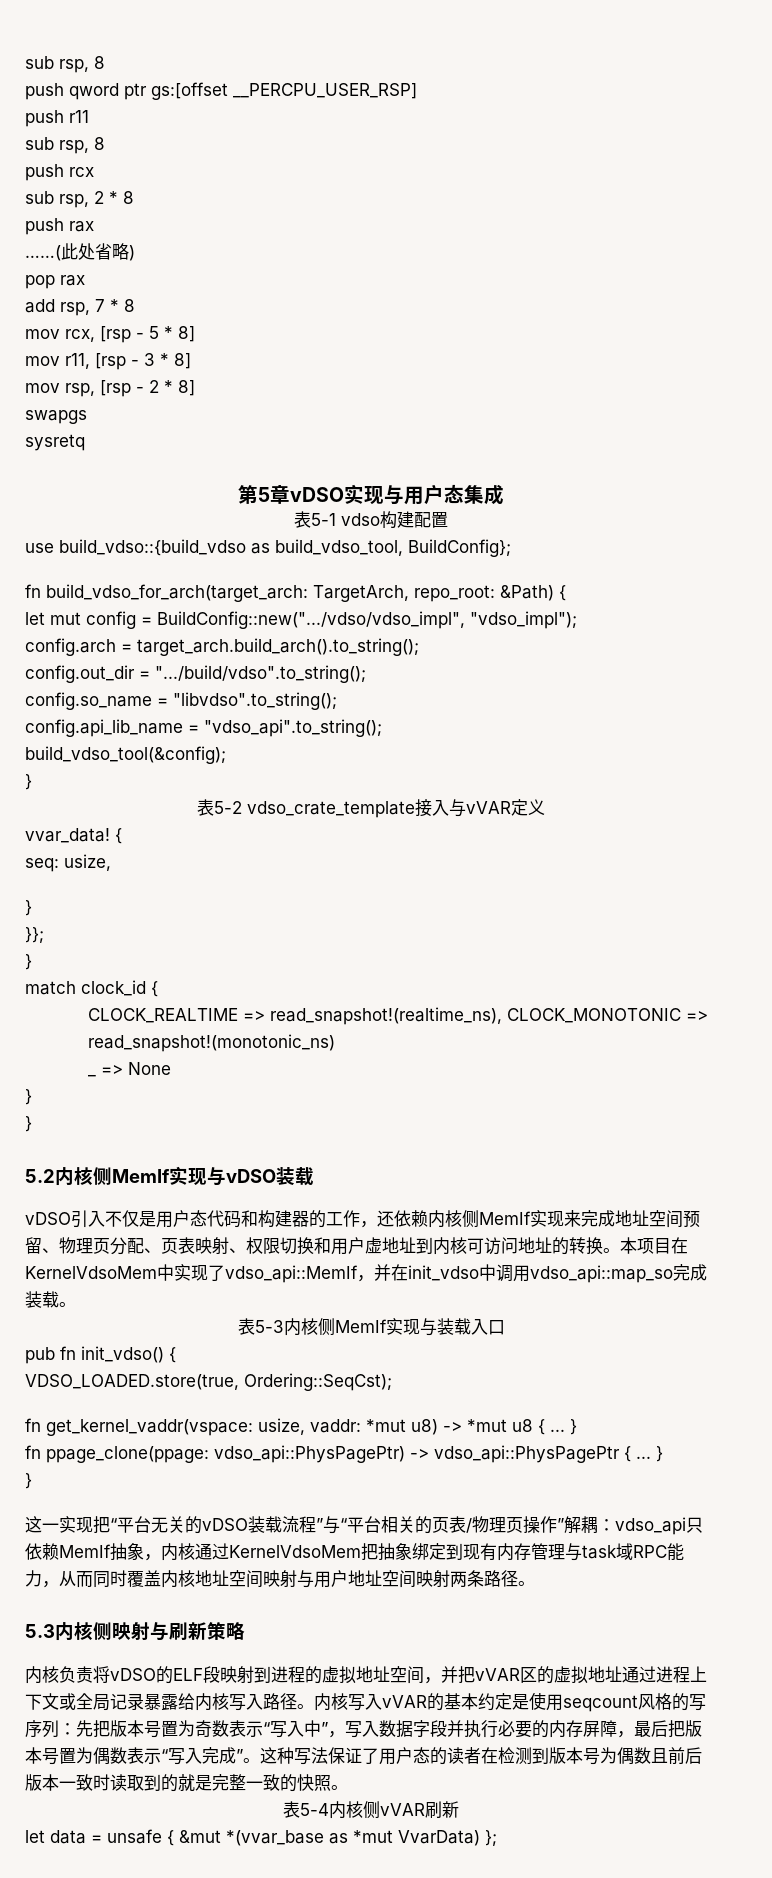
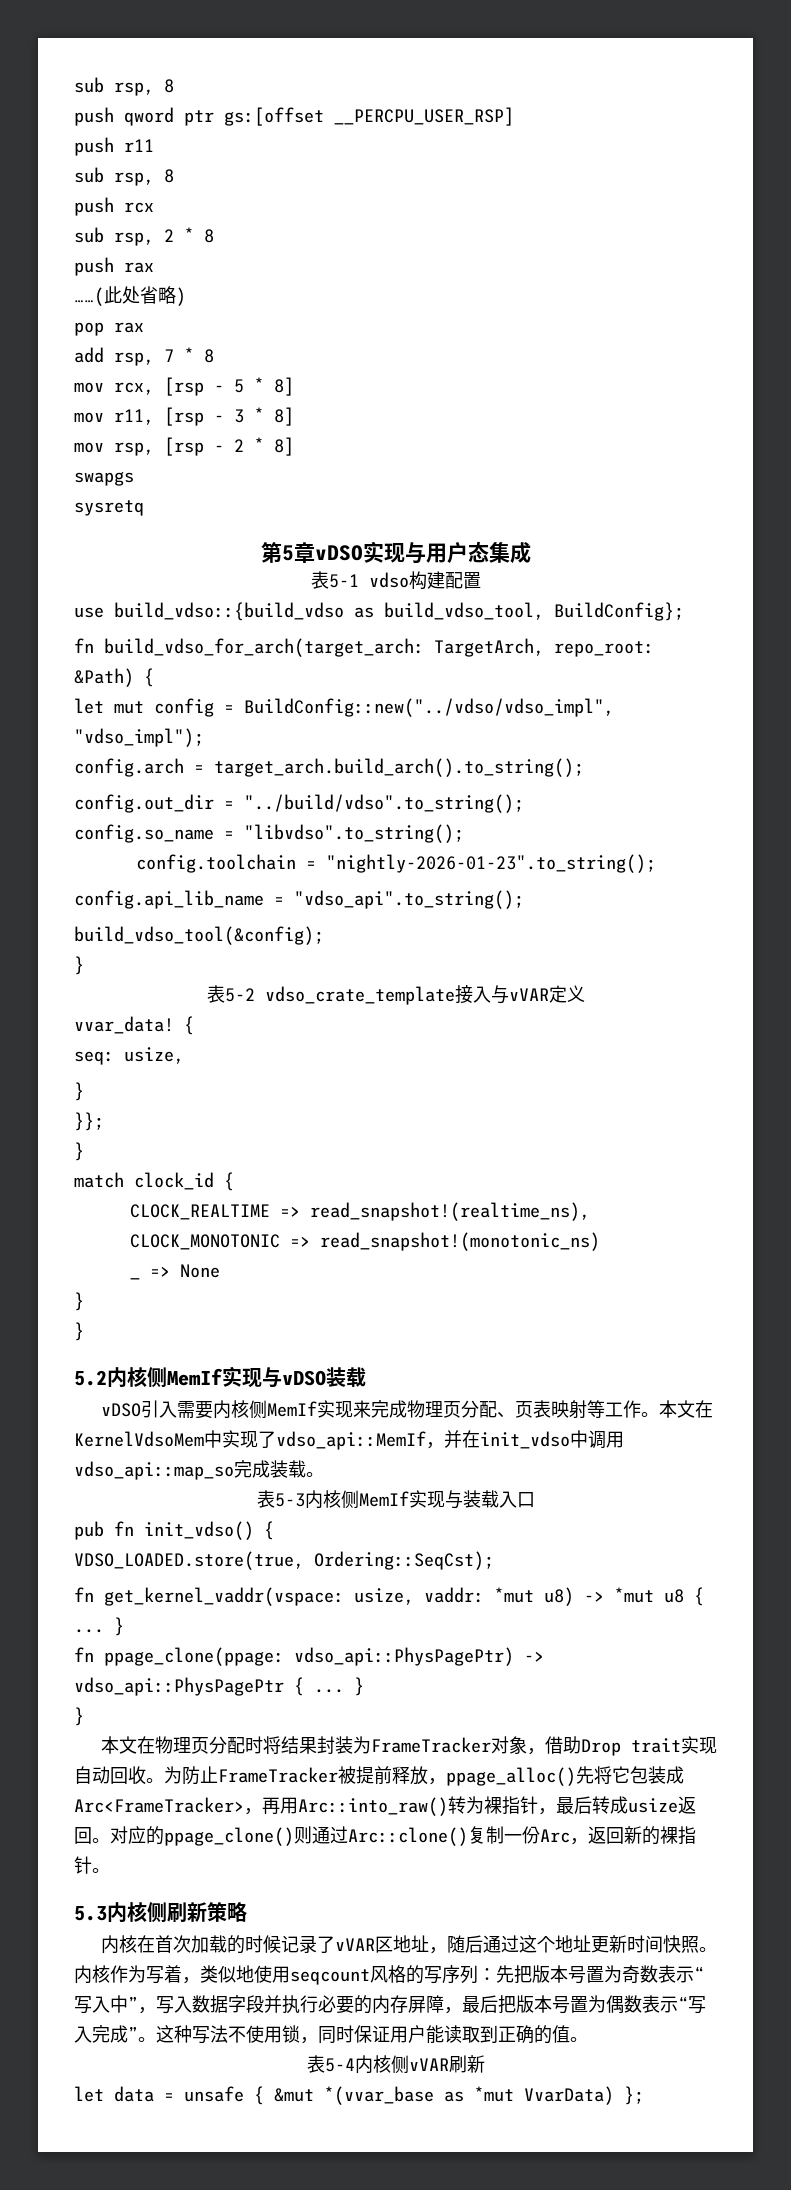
[157,611,465,629] BuildConfig::new(".../vdso/vdso_impl", -> [244,698,614,717] BuildConfig::new("../vdso/vdso_impl",
[155,665,366,683] ".../build/vdso".to_string(); -> [244,794,524,813] "../build/vdso".to_string();
(337, 701) none -> [135,854,656,873] // config.toolchain = "nightly-2026-01-23".to_string();
[105,1210,428,1228] 不仅是用户态代码和构建器的工作，还依赖 -> [176,1401,213,1419] 需要
[615,1210,700,1228] [25,1237,59,1254] 地址空间预留、 -> (407, 1409) none
[229,1237,671,1255] 、权限切换和用户虚地址到内核可访问地址的转换。本项目 -> [586,1400,695,1418] 等工作。本文
[25,1516,703,1535] [25,1543,684,1561] [25,1570,518,1588] 这一实现把“平台无关的vDSO装载流程”与“平台相关的页表/物理页操作”解耦：vdso_api只依赖MemIf抽象，内核通过KernelVdsoMem把抽象绑定到现有内存管理与task域RPC能力，从而同时覆盖内核地址空间映射与用户地址空间映射两条路径 -> [100,1736,717,1756] [74,1766,684,1786] [74,1796,696,1816] [74,1826,696,1846] [74,1856,92,1874] 本文在物理页分配时将结果封装为FrameTracker对象，借助Drop trait实现自动回收。为防止FrameTracker被提前释放，ppage_alloc()先将它包装成Arc<FrameTracker>，再用Arc::into_raw()转为裸指针，最后转成usize返回。对应的ppage_clone()则通过Arc::clone()复制一份Arc，返回新的裸指针
[112,1622,169,1641] 映射与 -> (167, 1912) none
[59,1666,707,1684] [25,1693,529,1711] 负责将vDSO的ELF段映射到进程的虚拟地址空间，并把vVAR区的虚拟地址通过进程上下文或全局记录暴露给内核写入路径。内核写入vVAR的基本约定是 -> [136,1935,717,1954] [74,1965,254,1984] 在首次加载的时候记录了vVAR区地址，随后通过这个地址更新时间快照。内核作为写着，类似地
[328,1747,702,1765] [25,1774,331,1792] 保证了用户态的读者在检测到版本号为偶数且前后版本一致时读取到的就是完整一致的快照 -> [228,2025,570,2044] 不使用锁，同时保证用户能读取到正确的值

